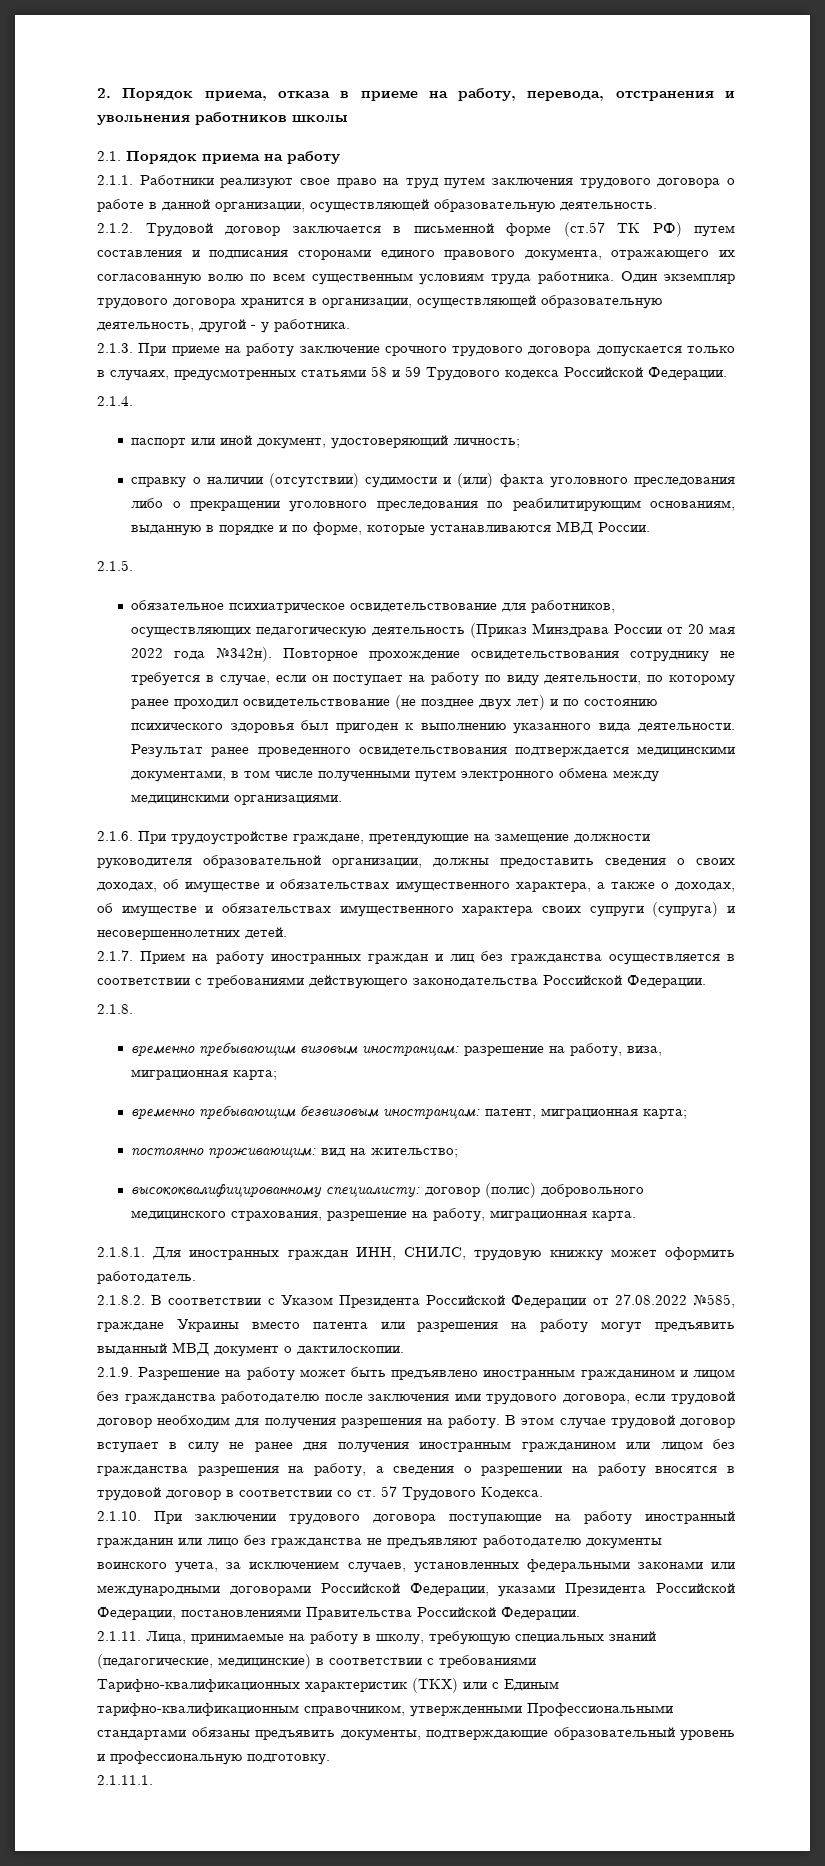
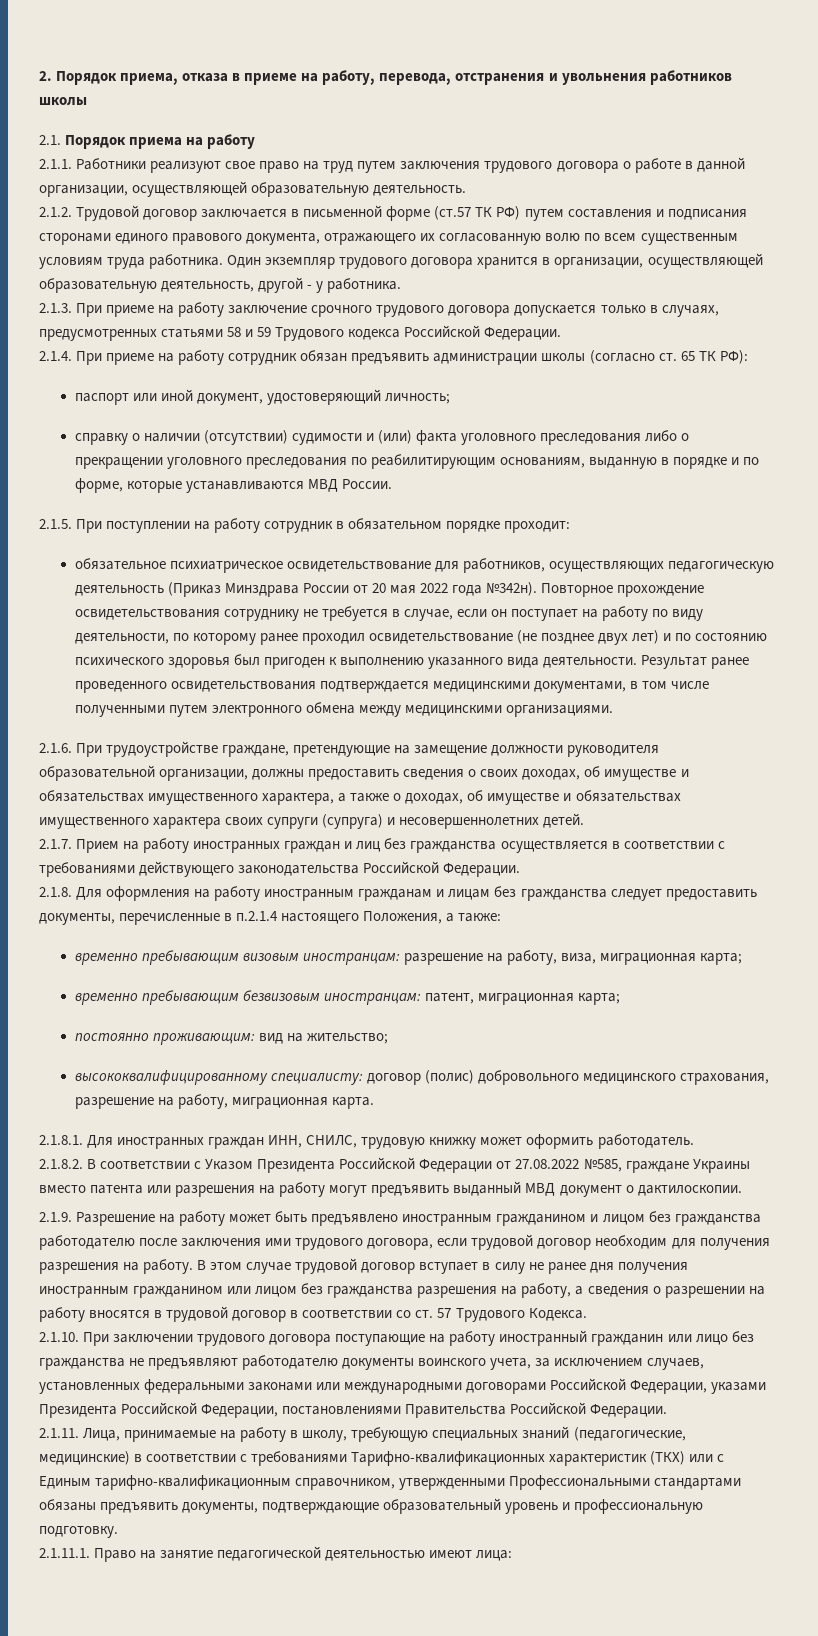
(133, 401) none -> [76,350,748,365] При приеме на работу сотрудник обязан предъявить администрации школы (согласно ст. 65 ТК РФ):
(133, 565) none -> [76,518,571,533] При поступлении на работу сотрудник в обязательном порядке проходит:
(133, 1009) none -> [76,886,757,901] [39,911,502,925] Для оформления на работу иностранным гражданам и лицам без гражданства следует предоставить документы, перечисленные в п.2.1.4 настоящего Положения, а также:
(153, 1780) none -> [94,1546,513,1562] Право на занятие педагогической деятельностью имеют лица:

